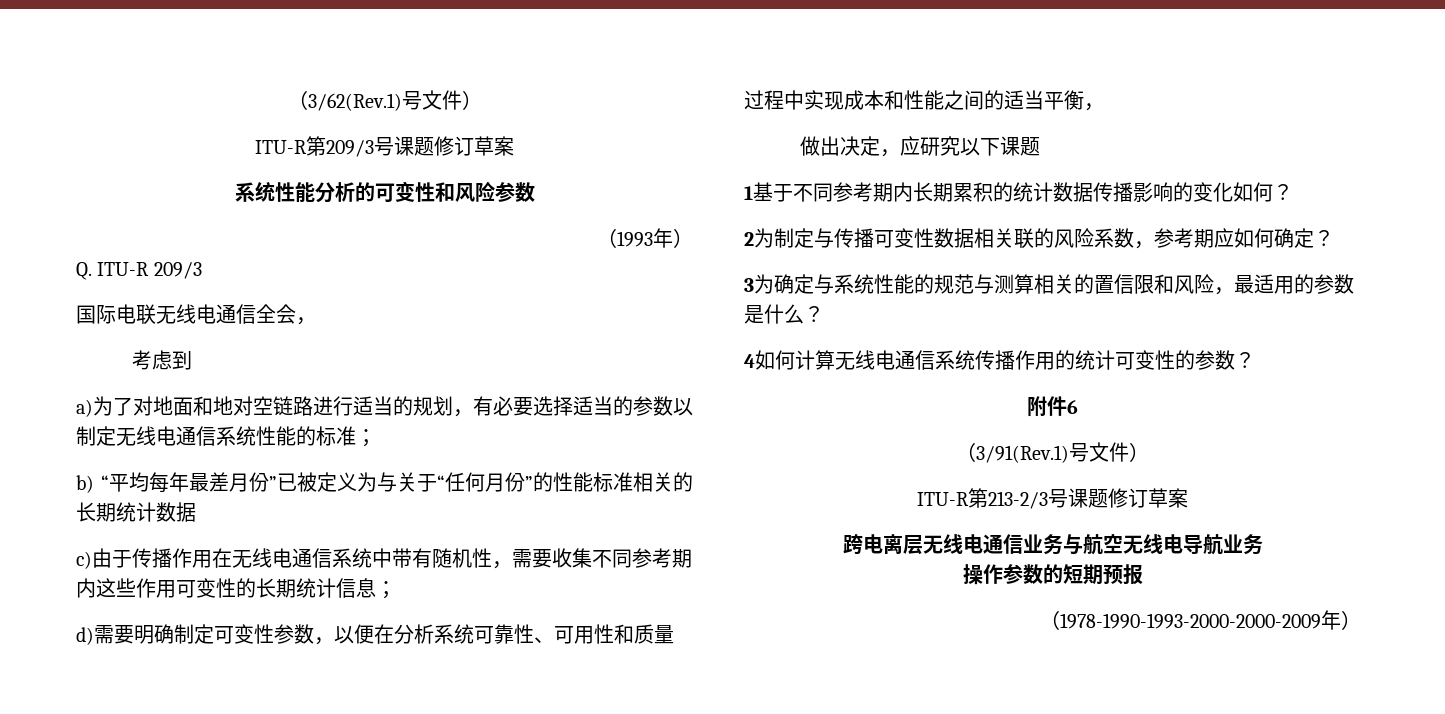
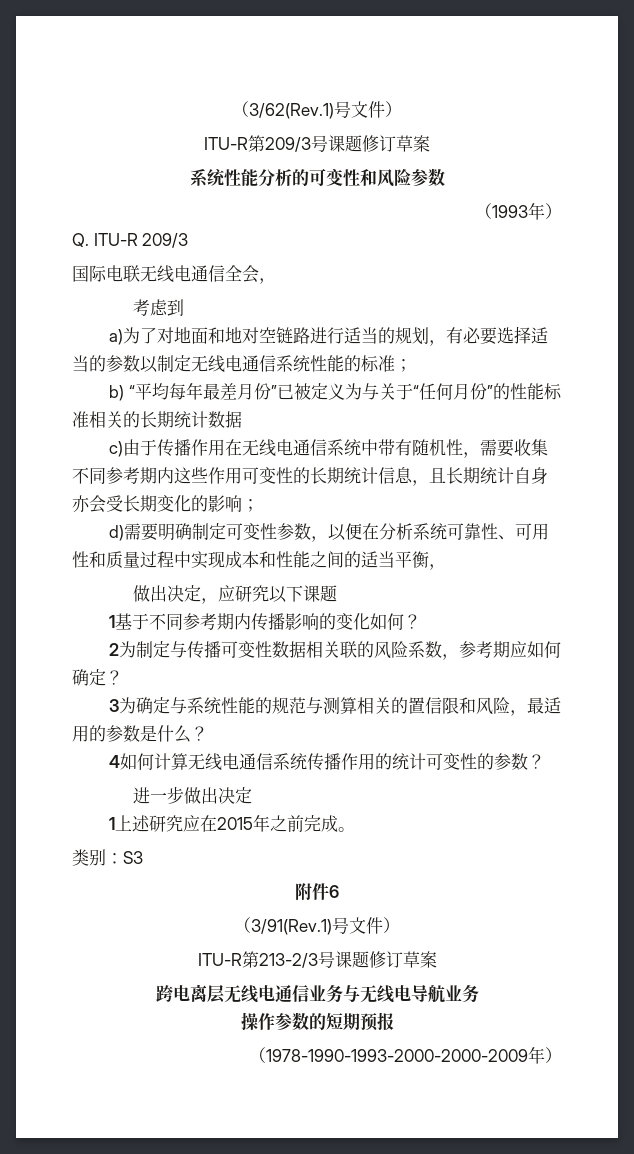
(376, 588) none -> [412,467,548,486] [72,495,242,513] ，且长期统计自身亦会受长期变化的影响
[913,182,1093,202] 长期累积的统计数据 -> (252, 621) none
(1255, 360) none -> [133,786,253,804] [109,814,356,832] [72,849,143,866] // 进一步做出决定 // 1上述研究应在2015年之前完成。 // 类别：S3
[1082,534,1123,555] 航空 -> (360, 993) none

